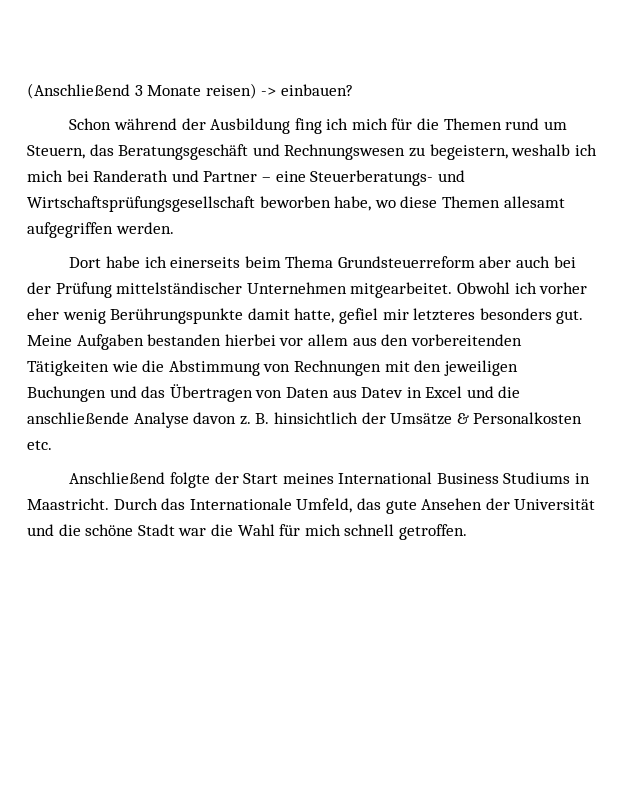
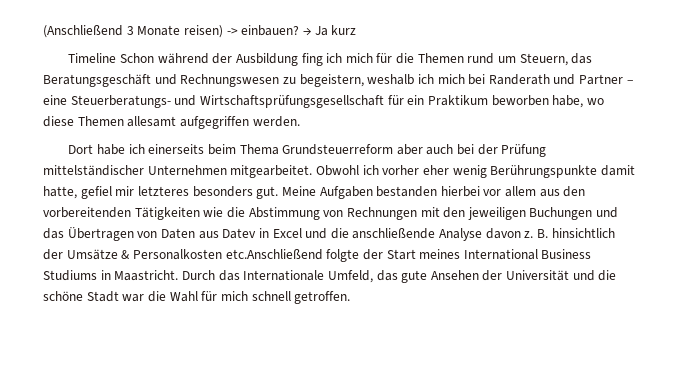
(353, 90) // -> [302,25,357,36] [68,53,117,63] → Ja kurz // Timeline
(255, 204) none -> [387,95,488,106] für ein Praktikum
[27,440,52,450] [69,472,166,484] etc. // Anschließend -> [225,249,323,260] etc.Anschließend

